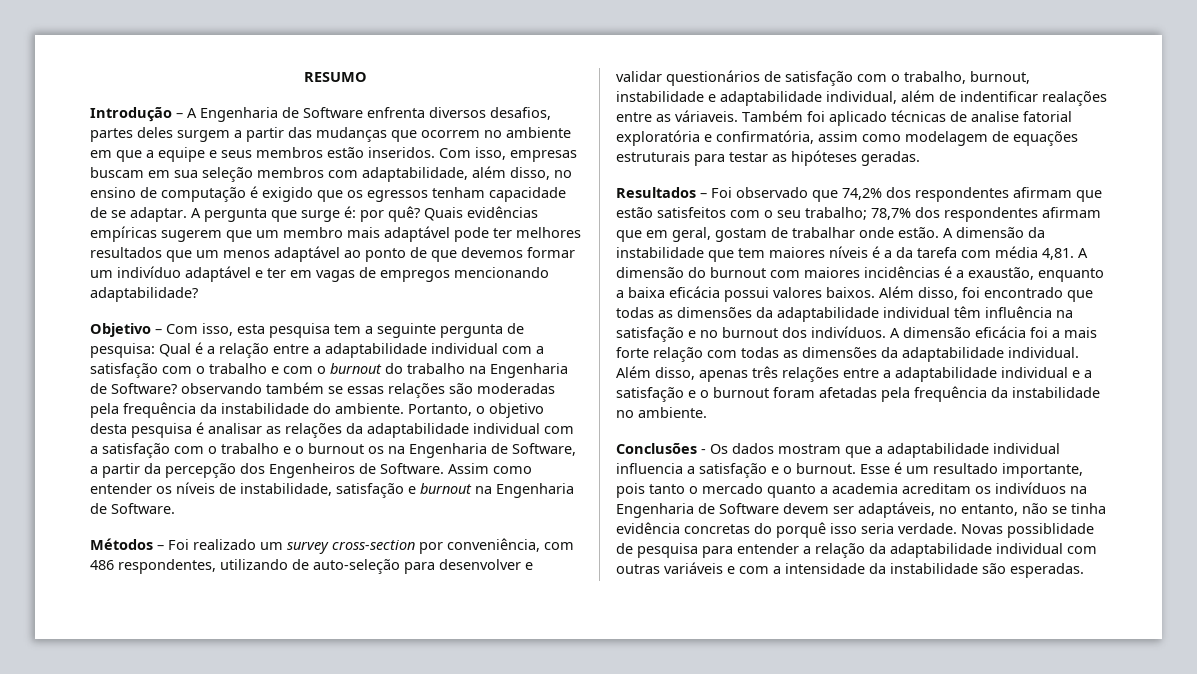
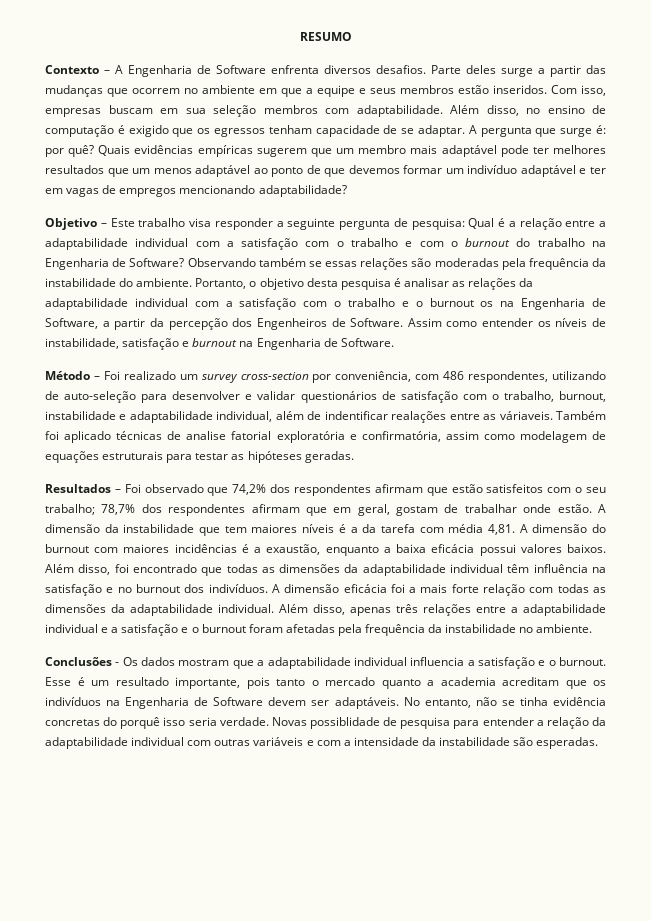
[90,107,172,122] Introdução -> [45,65,99,74] Contexto
[490,107,551,120] [90,127,230,142] desafios, partes deles surgem -> [376,65,533,77] desafios. Parte deles surge
[362,166,506,182] adaptabilidade, além -> [356,105,479,117] adaptabilidade. Além
[166,323,361,338] Com isso, esta pesquisa tem -> [110,218,273,230] Este trabalho visa responder
[181,383,262,394] observando -> [187,258,256,267] Observando
[90,538,153,550] Métodos -> [45,371,90,380] Método
(971, 488) none -> [565,680,587,689] que
[858,502,957,518] adaptáveis, no -> [334,697,420,709] adaptáveis. No

